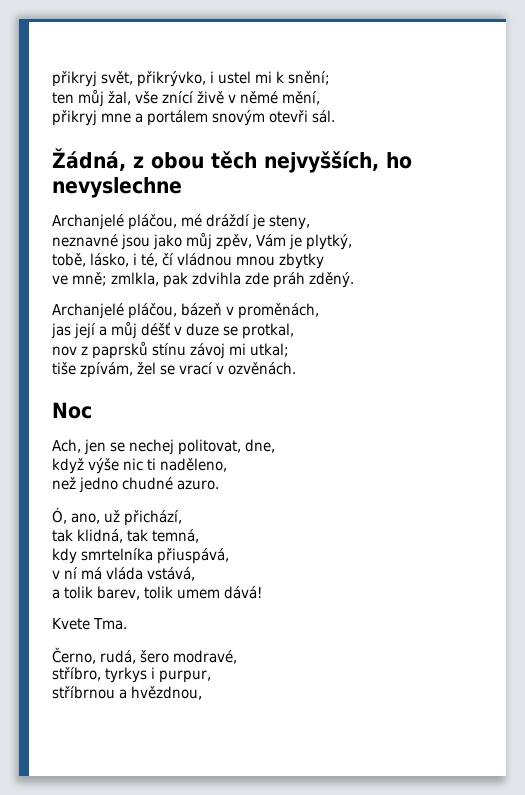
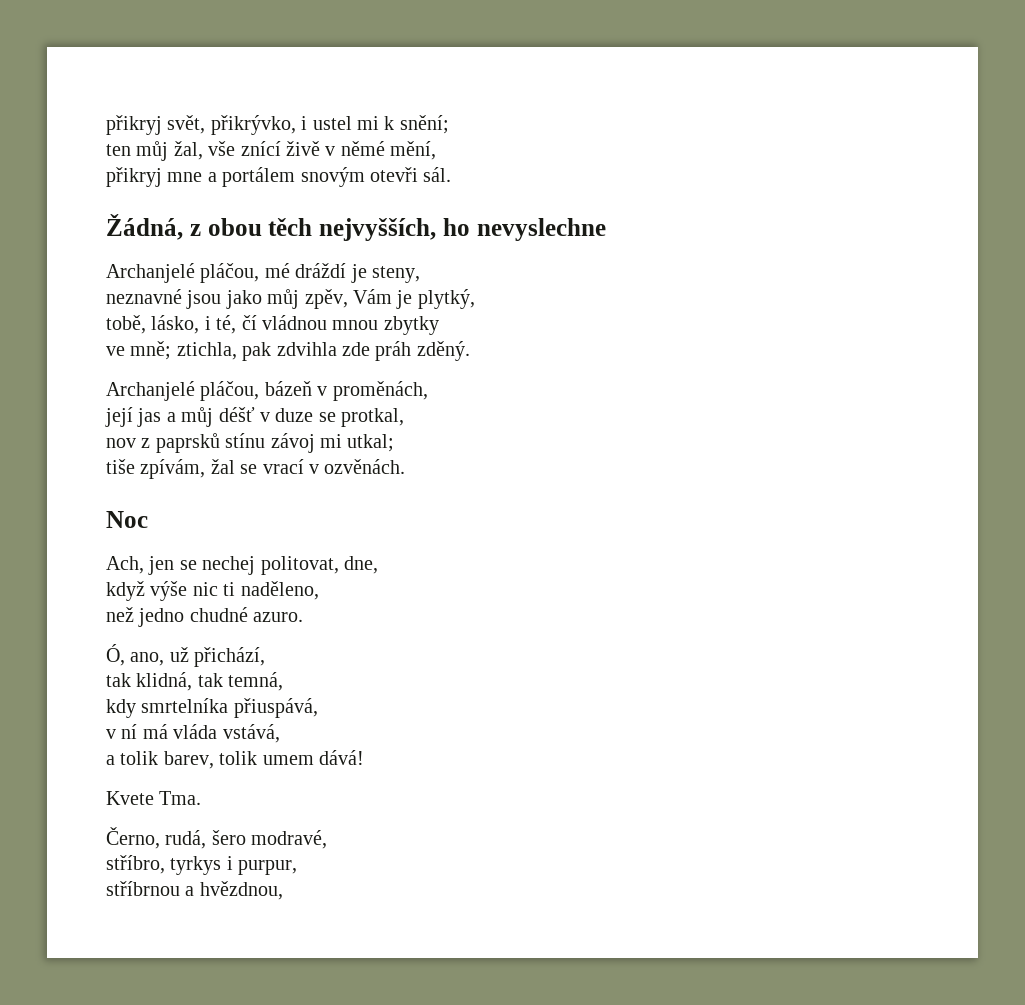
[111,272,160,286] zmlkla, -> [176,342,237,360] ztichla,
[51,323,97,339] jas její -> [105,407,162,427] její jas
[137,362,157,375] žel -> [210,459,235,474] žal

